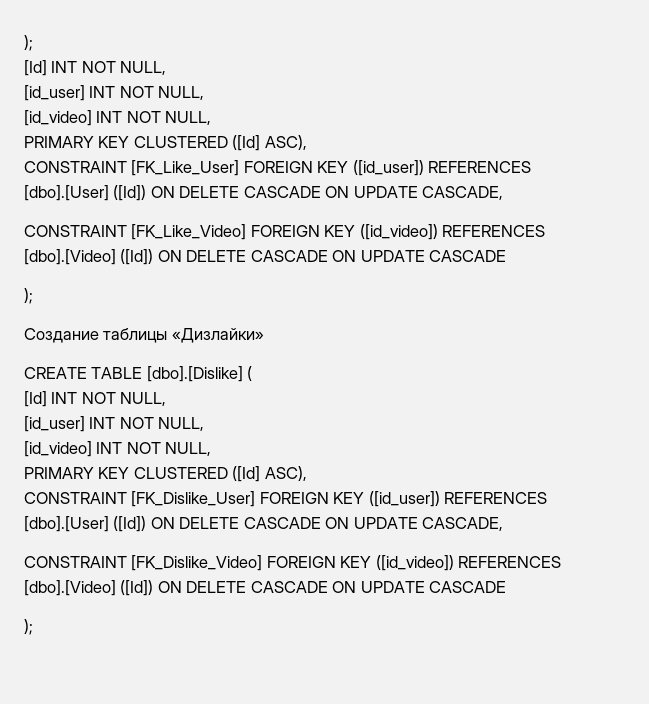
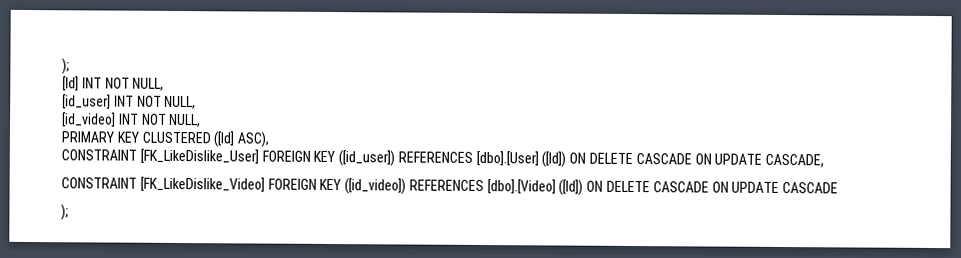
[131,160,240,176] [FK_Like_User] -> [139,148,259,165] [FK_LikeDislike_User]
[131,224,247,240] [FK_Like_Video] -> [139,176,265,193] [FK_LikeDislike_Video]
[24,328,264,343] [24,366,253,382] [24,391,167,407] [24,416,205,432] [24,441,212,457] [24,466,307,482] [24,491,548,507] [24,516,504,532] [24,555,562,571] [24,580,507,596] [24,619,33,635] // Создание таблицы «Дизлайки» // CREATE TABLE [dbo].[Dislike] ( // [Id] INT NOT NULL, // [id_user] INT NOT NULL, // [id_video] INT NOT NULL, // PRIMARY KEY CLUSTERED ([Id] ASC), // CONSTRAINT [FK_Dislike_User] FOREIGN KEY ([id_user]) REFERENCES [dbo].[User] ([Id]) ON DELETE CASCADE ON UPDATE CASCADE, // CONSTRAINT [FK_Dislike_Video] FOREIGN KEY ([id_video]) REFERENCES [dbo].[Video] ([Id]) ON DELETE CASCADE ON UPDATE CASCADE // ); -> (69, 212) none

